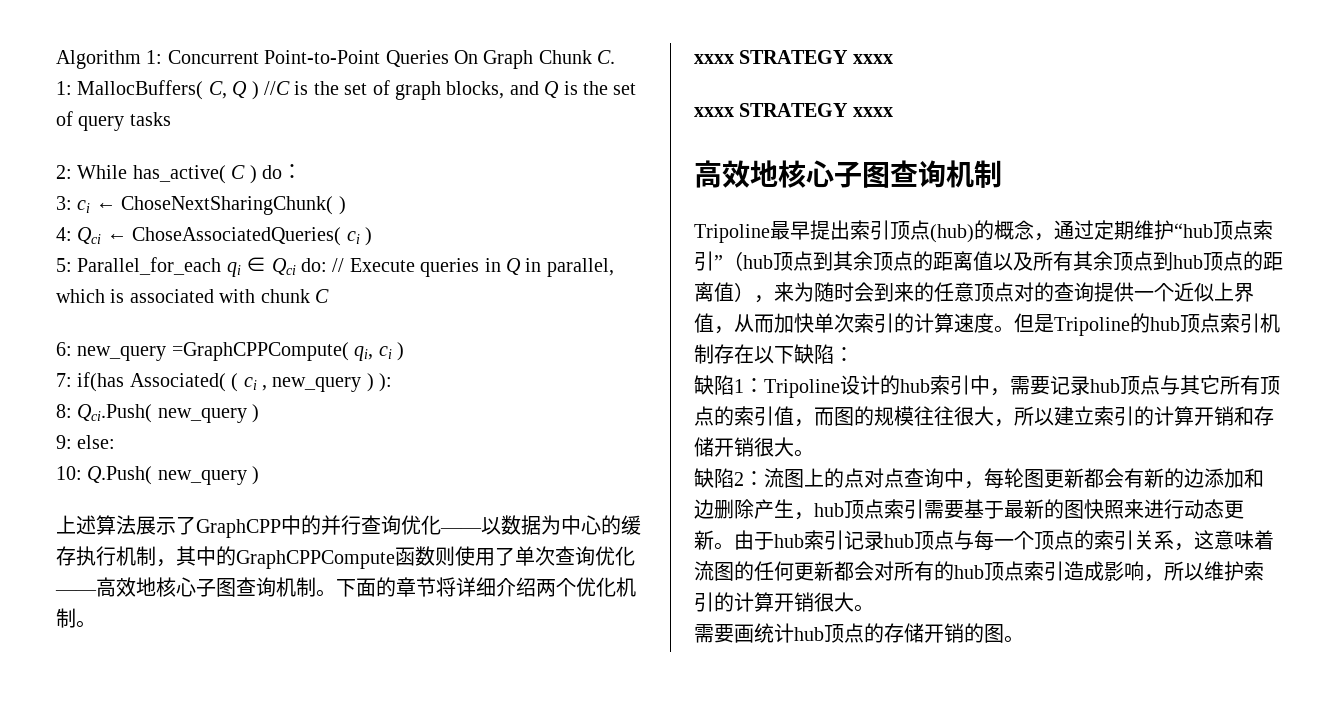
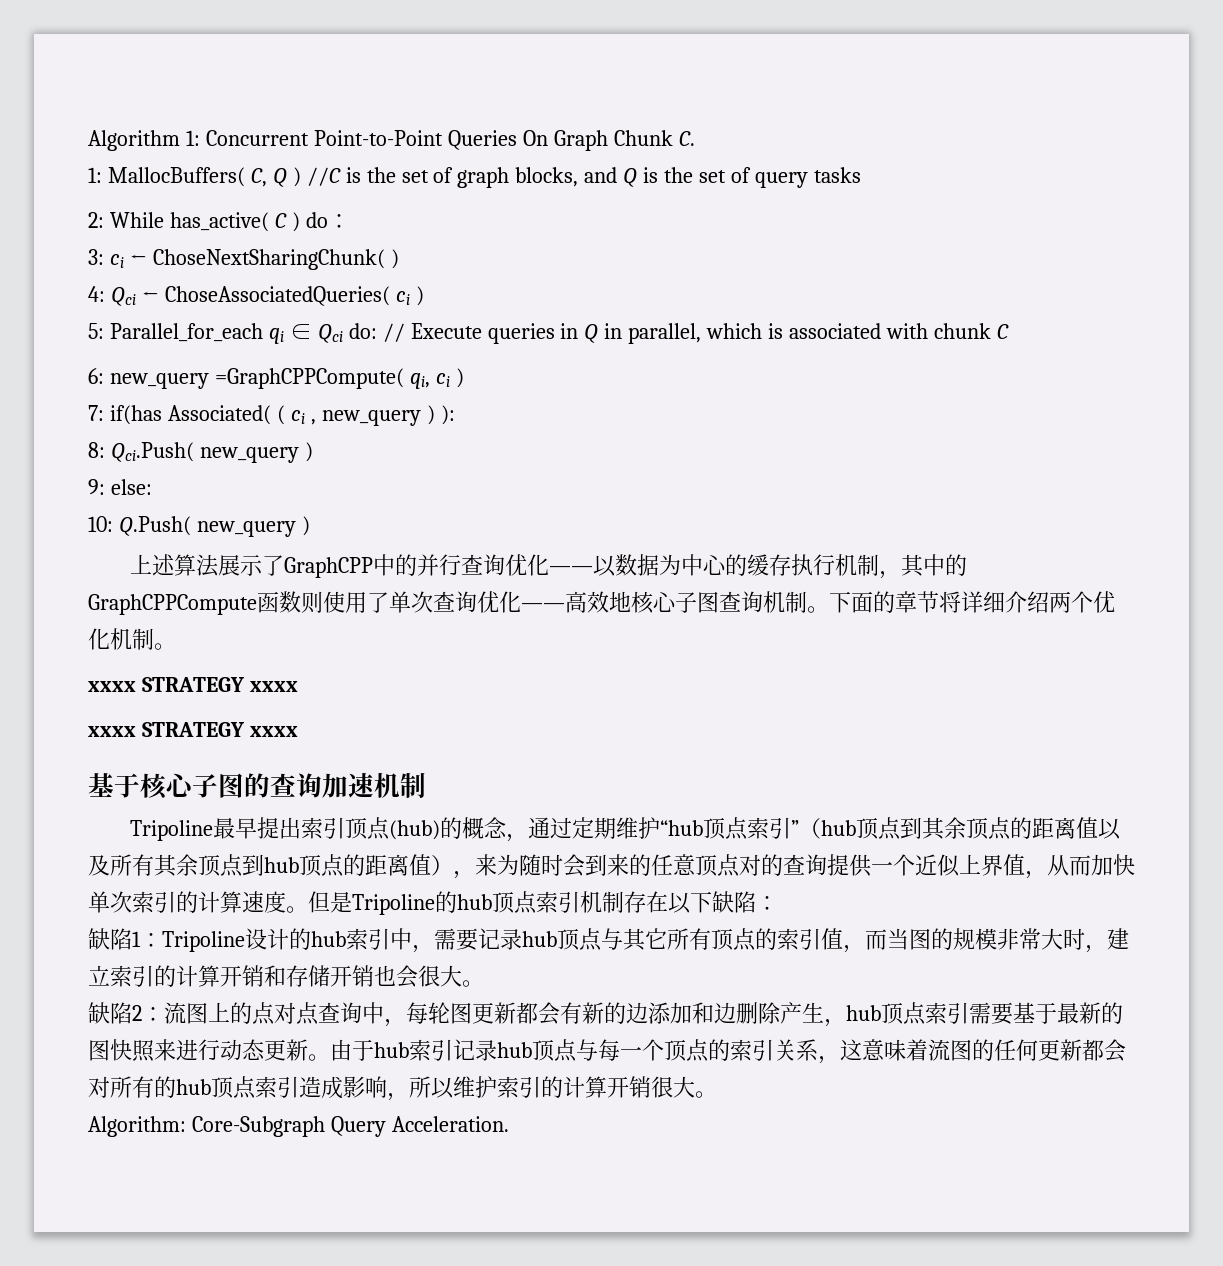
[694,160,946,188] 高效地核心子图查询 -> [88,772,374,800] 基于核心子图的查询加速
(834, 416) none -> [887,928,909,950] 当
[914,406,1054,427] 往往很大，所以 -> [997,928,1107,953] 非常大时，
(754, 447) none -> [374,965,418,988] 也会
[694,623,1024,643] 需要画统计hub顶点的存储开销的图。 -> [88,1116,509,1137] Algorithm: Core-Subgraph Query Acceleration.

